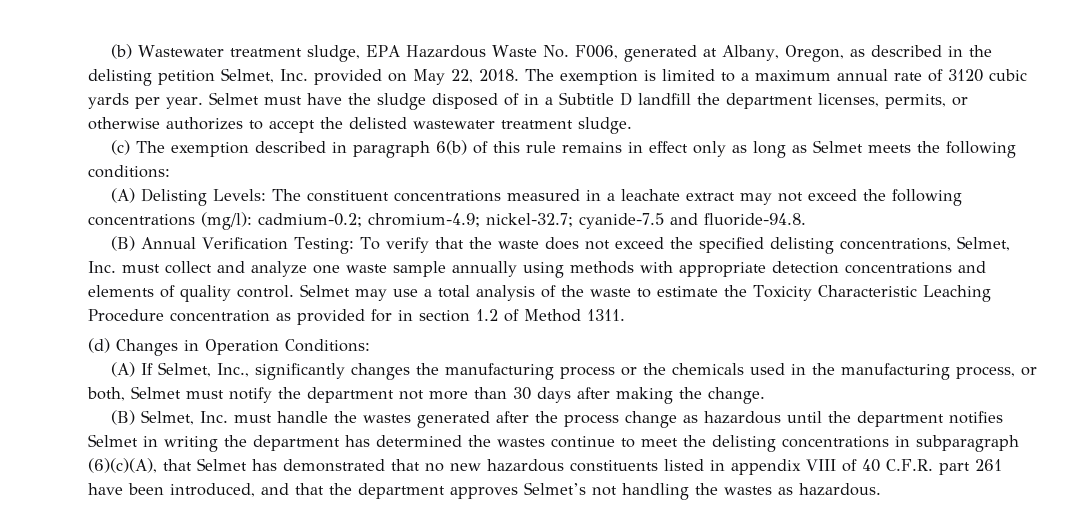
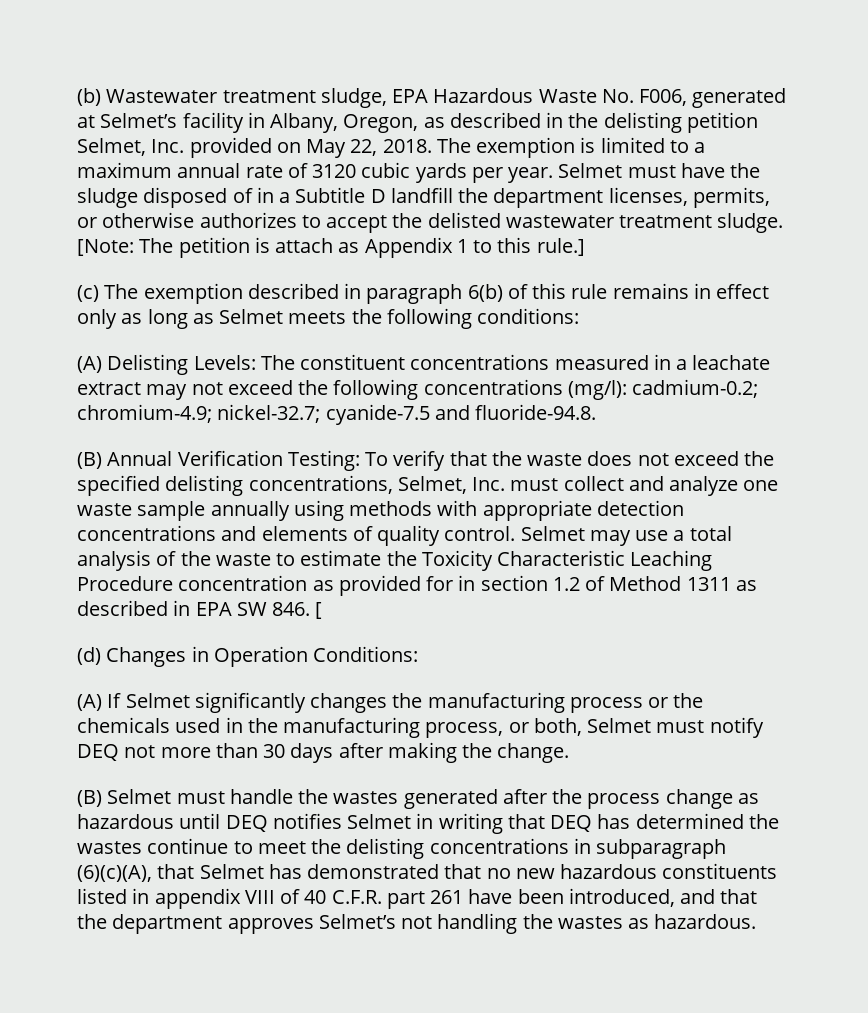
(717, 52) none -> [100,112,265,133] Selmet’s facility in
(632, 125) none -> [77,237,585,258] [Note: The petition is attach as Appendix 1 to this rule.]
[587,309,625,321] 1311. -> [686,577,757,591] [77,600,323,619] 1311 as described in EPA SW 846. [
[157,362,249,377] Selmet, Inc., -> [125,693,190,708] Selmet
[278,387,394,403] the department -> [77,744,119,761] DEQ
[140,410,228,425] Selmet, Inc. -> [107,789,172,804] Selmet
[827,411,944,427] the department -> [225,815,268,832] DEQ
[224,435,340,451] the department -> [507,814,593,832] that DEQ

